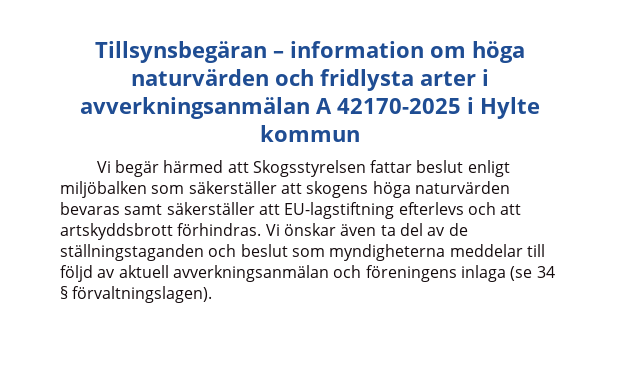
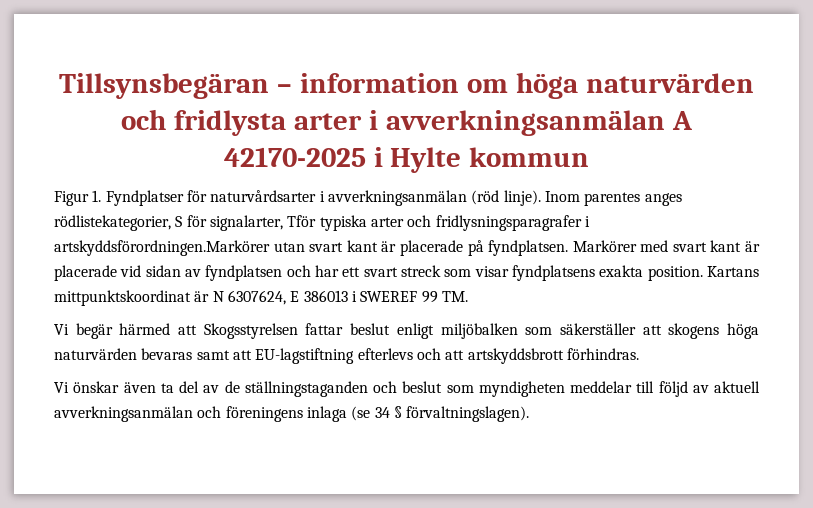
(360, 133) none -> [54,190,682,206] [54,215,590,231] [54,240,761,256] [54,265,760,281] [54,290,468,306] // Figur 1. Fyndplatser för naturvårdsarter i avverkningsanmälan (röd linje). Inom parentes anges rödlistekategorier, S för signalarter, Tför typiska arter och fridlysningsparagrafer i artskyddsförordningen.Markörer utan svart kant är placerade på fyndplatsen. Markörer med svart kant är placerade vid sidan av fyndplatsen och har ett svart streck som visar fyndplatsens exakta position. Kartans mittpunktskoordinat är N 6307624, E 386013 i SWEREF 99 TM.
[166,202,255,215] säkerställer -> (230, 355) none
(262, 229) none -> (639, 354) //
[329,244,446,261] myndigheterna -> [478,381,565,397] myndigheten

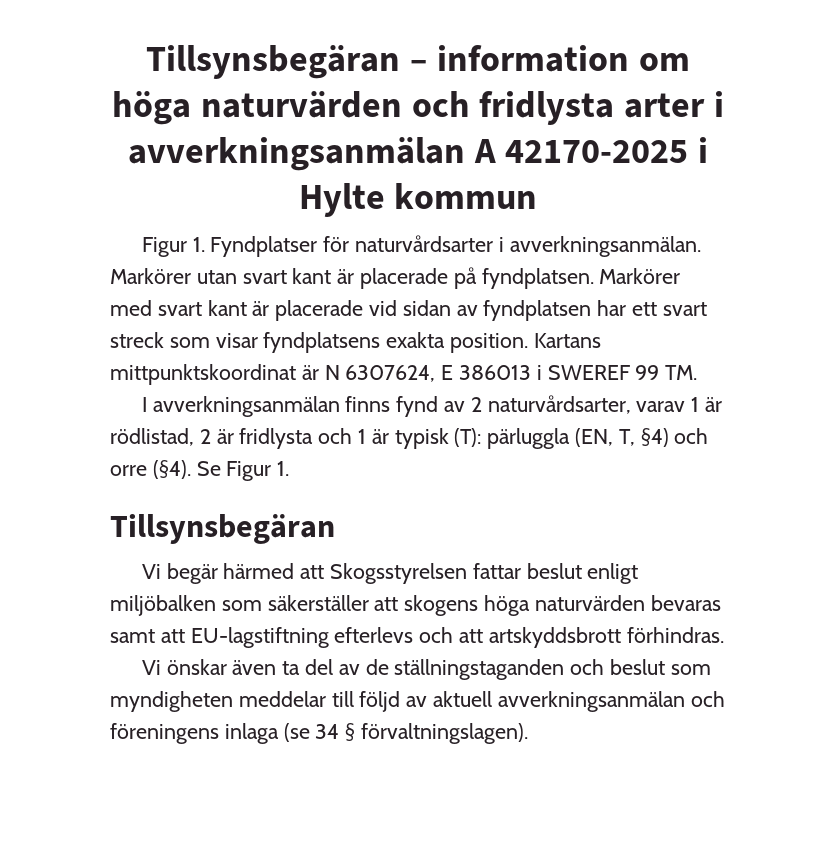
[327,190,682,206] [54,215,590,231] [54,240,270,256] avverkningsanmälan (röd linje). Inom parentes anges rödlistekategorier, S för signalarter, Tför typiska arter och fridlysningsparagrafer i artskyddsförordningen.Markörer -> [509,236,701,257] [110,268,191,284] avverkningsanmälan. Markörer
[286,265,311,277] och -> (592, 310) none
(468, 296) none -> [141,395,723,417] [110,428,709,449] [110,460,290,481] [110,514,335,544] // I avverkningsanmälan finns fynd av 2 naturvårdsarter, varav 1 är rödlistad, 2 är fridlysta och 1 är typisk (T): pärluggla (EN, T, §4) och orre (§4). Se Figur 1. // Tillsynsbegäran

